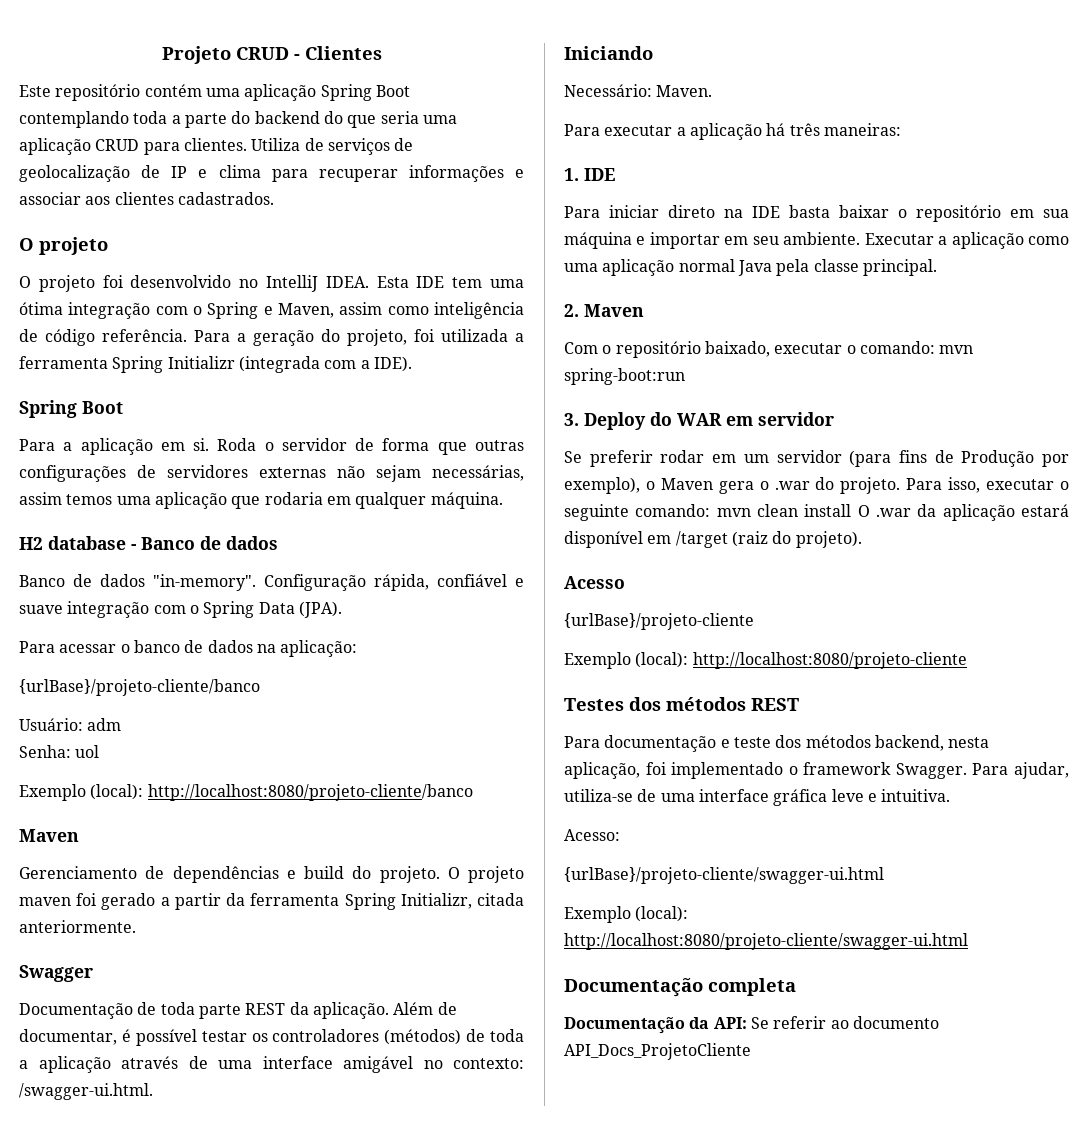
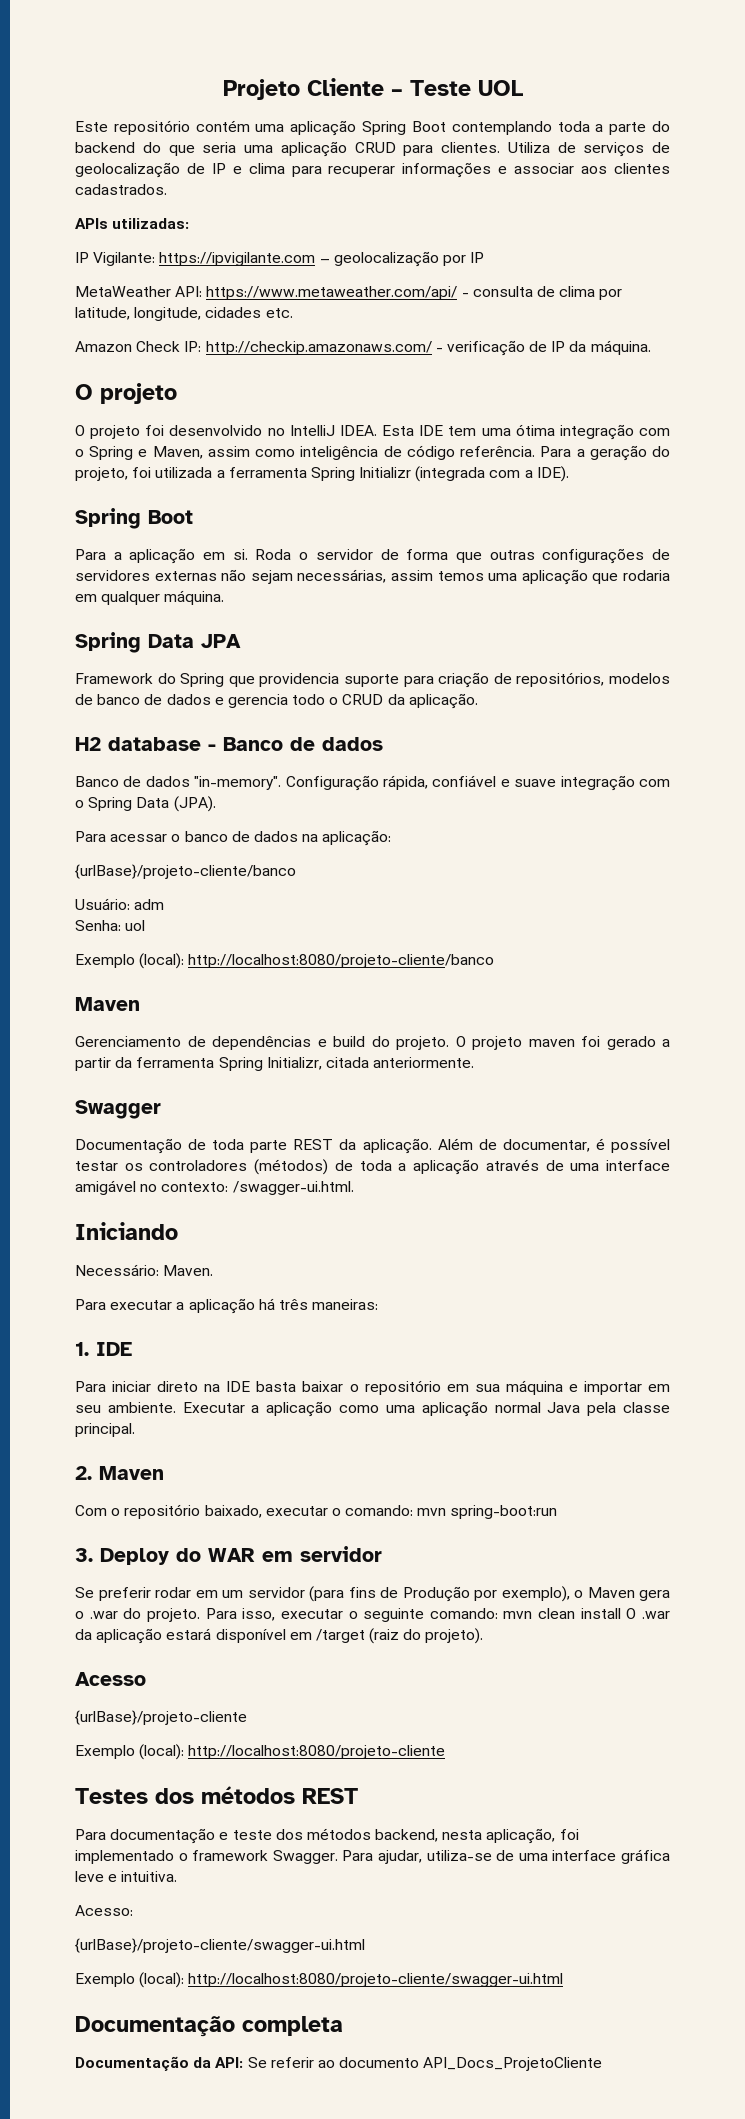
[235,46,382,60] CRUD - Clientes -> [306,78,523,96] Cliente – Teste UOL
(274, 198) none -> [75,218,190,229] [75,251,485,267] [75,286,623,300] [75,307,293,321] [75,340,651,356] // APIs utilizadas: // IP Vigilante: https://ipvigilante.com – geolocalização por IP // MetaWeather API: https://www.metaweather.com/api/ - consulta de clima por latitude, longitude, cidades etc. // Amazon Check IP: http://checkip.amazonaws.com/ - verificação de IP da máquina.
(503, 500) none -> [75,632,241,653] [75,672,671,688] [75,693,478,709] // Spring Data JPA // Framework do Spring que providencia suporte para criação de repositórios, modelos de banco de dados e gerencia todo o CRUD da aplicação.

